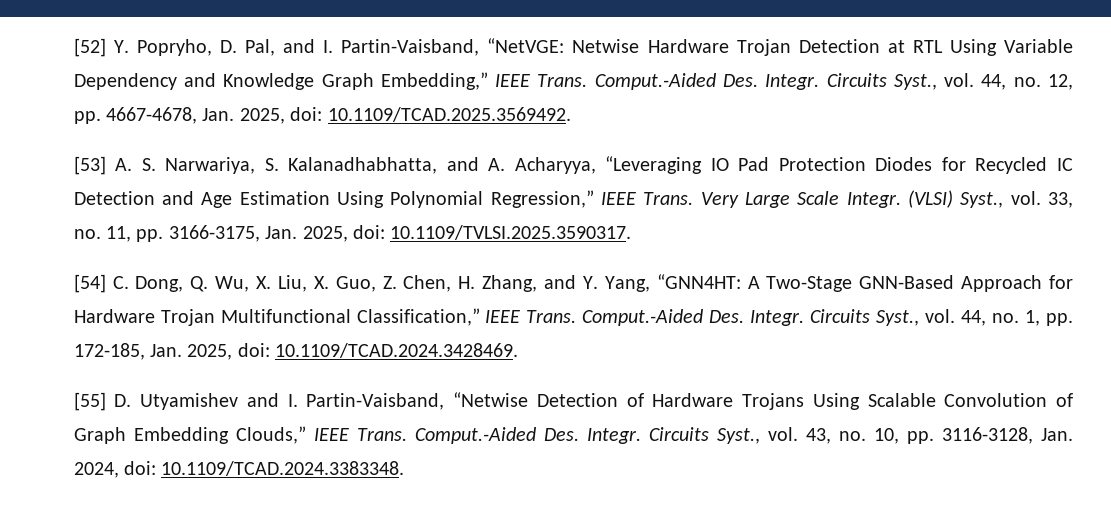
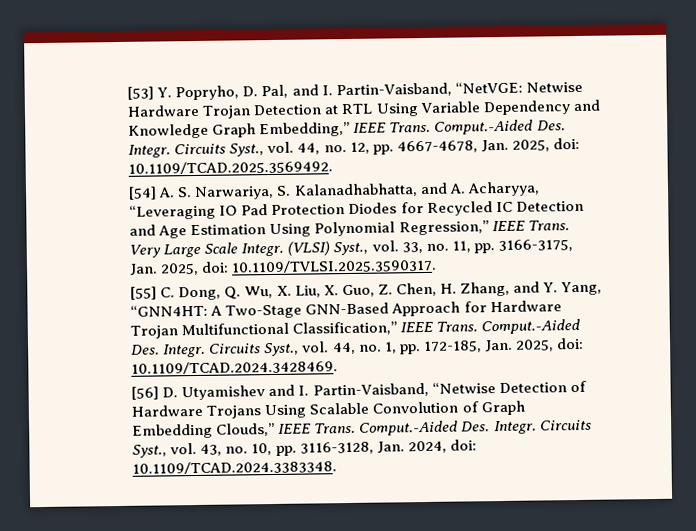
[73,38,106,57] [52] -> [127,86,155,100] [53]
[73,156,106,175] [53] -> [128,186,158,200] [54]
[73,274,106,293] [54] -> [130,286,158,300] [55]
[73,392,106,411] [55] -> [131,386,160,400] [56]

